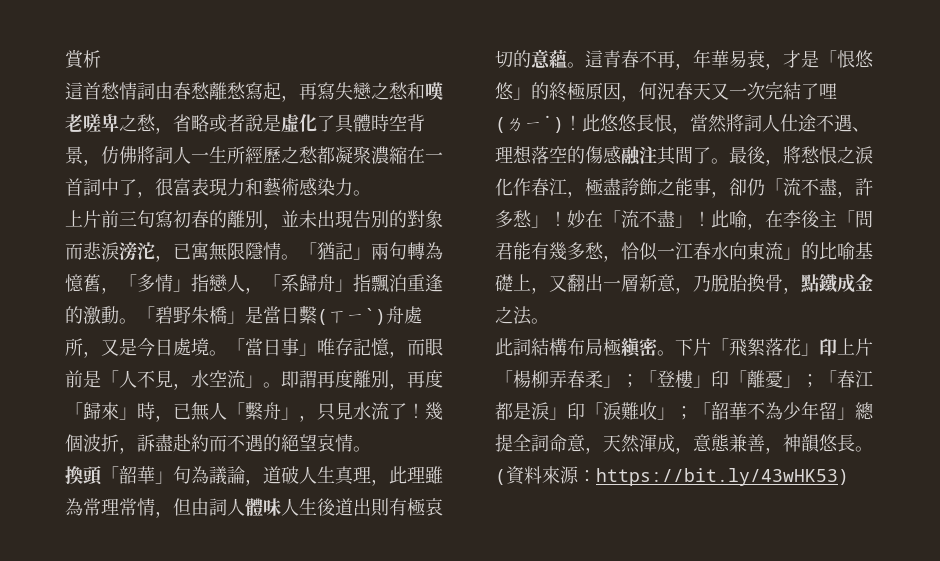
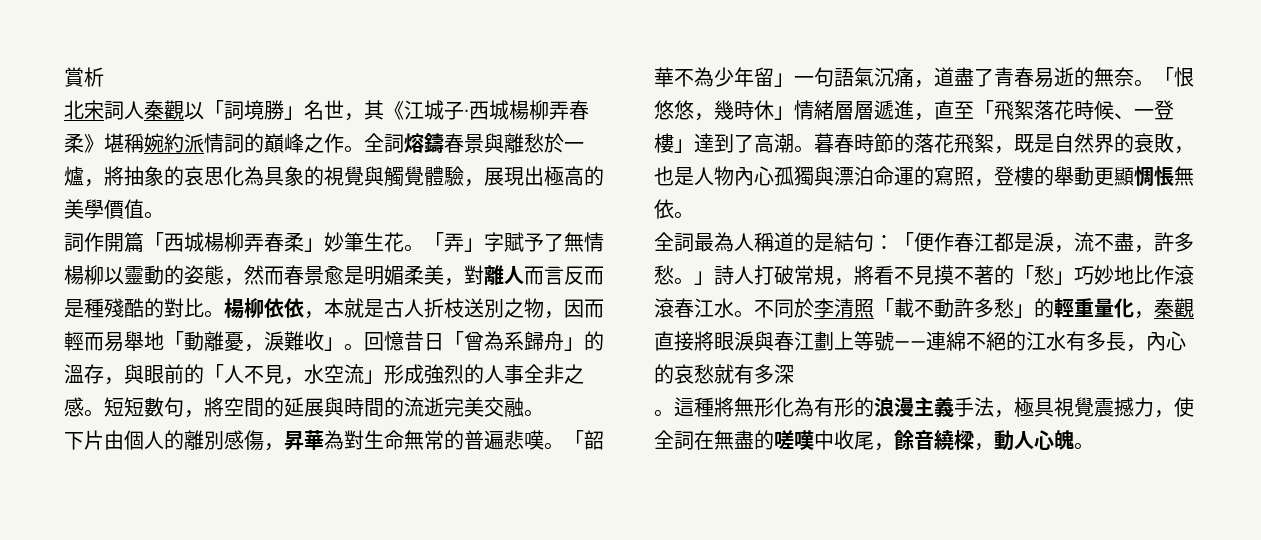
[65,82,443,102] [65,114,425,134] [65,146,443,166] [65,177,371,198] [65,210,443,230] [65,242,443,262] [65,274,443,294] [65,305,422,325] [65,338,443,358] [65,370,101,388] 這首愁情詞由春愁離愁寫起，再寫失戀之愁和嘆老嗟卑之愁，省略或者說是虛化了具體時空背景，仿佛將詞人一生所經歷之愁都凝聚濃縮在一首詞中了，很富表現力和藝術感染力。 // 上片前三句寫初春的離別，並未出現告別的對象而悲淚滂沱，已寓無限隱情。「猶記」兩句轉為憶舊，「多情」指戀人，「系歸舟」指飄泊重逢的激動。「碧野朱橋」是當日繫(ㄒㄧˋ)舟處所，又是今日處境。「當日事」唯存記憶，而眼前是 -> [64,100,589,121] [64,133,584,153] [64,166,604,187] [64,199,164,219] [64,232,604,253] [64,265,604,286] [64,298,604,319] [64,331,604,352] [64,364,204,385] 北宋詞人秦觀以「詞境勝」名世，其《江城子·西城楊柳弄春柔》堪稱婉約派情詞的巔峰之作。全詞熔鑄春景與離愁於一爐，將抽象的哀思化為具象的視覺與觸覺體驗，展現出極高的美學價值。 // 詞作開篇「西城楊柳弄春柔」妙筆生花。「弄」字賦予了無情楊柳以靈動的姿態，然而春景愈是明媚柔美，對離人而言反而是種殘酷的對比。楊柳依依，本就是古人折枝送別之物，因而輕而易舉地「動離憂，淚難收」。回憶昔日「曾為系歸舟」的溫存，與眼前的
[263,370,443,390] [65,401,443,422] [65,434,371,454] [65,466,443,486] [65,498,443,518] [495,49,874,70] [495,81,837,102] [495,114,870,134] [495,145,873,166] [495,178,873,198] [495,210,873,230] [495,242,873,262] [495,274,873,294] [495,306,549,325] [495,338,873,358] [495,370,873,389] [495,402,693,420] 。即謂再度離別，再度「歸來」時，已無人「繫舟」，只見水流了！幾個波折，訴盡赴約而不遇的絕望哀情。 // 換頭「韶華」句為議論，道破人生真理，此理雖為常理常情，但由詞人體味人生後道出則有極哀切的意蘊。這青春不再，年華易衰，才是「恨悠悠」的終極原因，何況春天又一次完結了哩(ㄌㄧ˙)！此悠悠長恨，當然將詞人仕途不遇、理想落空的傷感融注其間了。最後，將愁恨之淚化作春江，極盡誇飾之能事，卻仍「流不盡，許多愁」！妙在「流不盡」！此喻，在李後主「問君能有幾多愁，恰似一江春水向東流」的比喻基礎上，又翻出一層新意，乃脫胎換骨，點鐵成金之法。 // 此詞結構布局極縝密。下片「飛絮落花」印上片「楊柳弄春柔」；「登樓」印「離憂」；「春江都是淚」印「淚難收」； -> [384,364,584,384] [64,397,544,418] [64,430,564,451] 形成強烈的人事全非之感。短短數句，將空間的延展與時間的流逝完美交融。 // 下片由個人的離別感傷，昇華為對生命無常的普遍悲嘆。
[855,402,874,420] [495,434,873,454] [495,466,849,486] 總提全詞命意，天然渾成，意態兼善，神韻悠長。(資料來源：https://bit.ly/43wHK53) -> [794,67,1194,88] [654,100,1174,121] [654,133,1194,154] [654,166,1194,187] [654,199,694,219] [654,232,1194,253] [654,265,1194,286] [654,298,1194,319] [654,331,1186,352] [654,364,794,384] [654,397,1194,418] [654,430,1094,451] 一句語氣沉痛，道盡了青春易逝的無奈。「恨悠悠，幾時休」情緒層層遞進，直至「飛絮落花時候、一登樓」達到了高潮。暮春時節的落花飛絮，既是自然界的衰敗，也是人物內心孤獨與漂泊命運的寫照，登樓的舉動更顯惆悵無依。 // 全詞最為人稱道的是結句：「便作春江都是淚，流不盡，許多愁。」詩人打破常規，將看不見摸不著的「愁」巧妙地比作滾滾春江水。不同於李清照「載不動許多愁」的輕重量化，秦觀直接將眼淚與春江劃上等號——連綿不絕的江水有多長，內心的哀愁就有多深 // 。這種將無形化為有形的浪漫主義手法，極具視覺震撼力，使全詞在無盡的嗟嘆中收尾，餘音繞樑，動人心魄。

